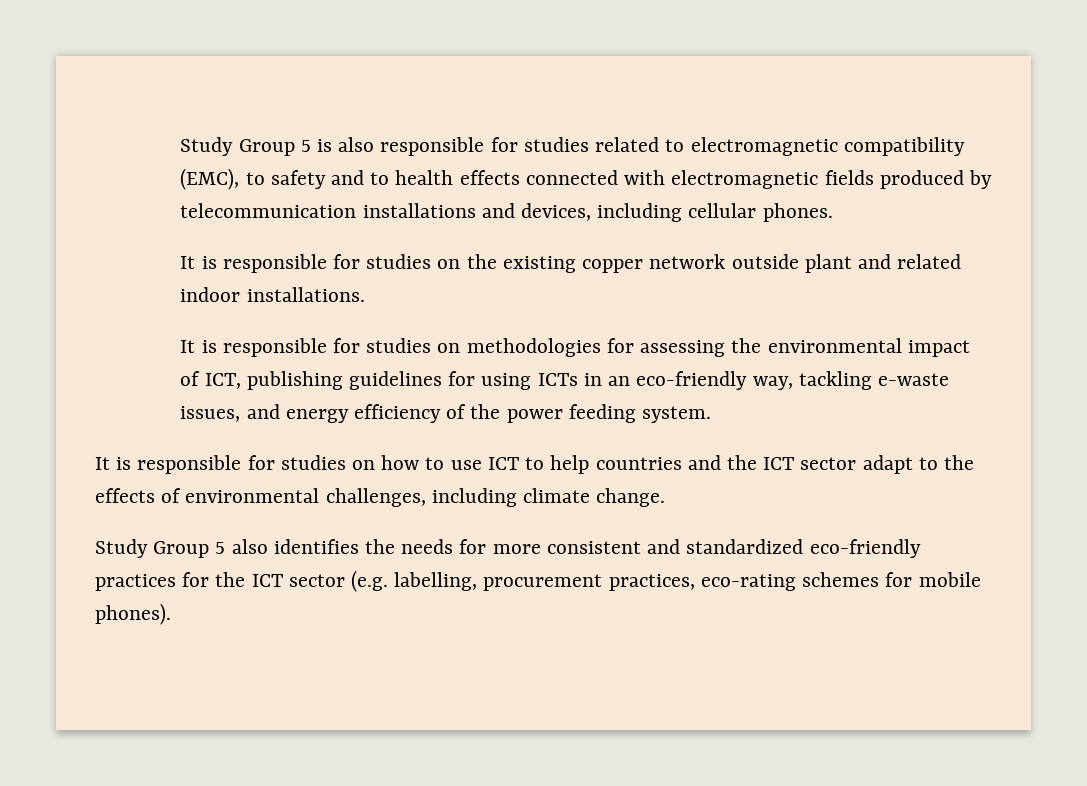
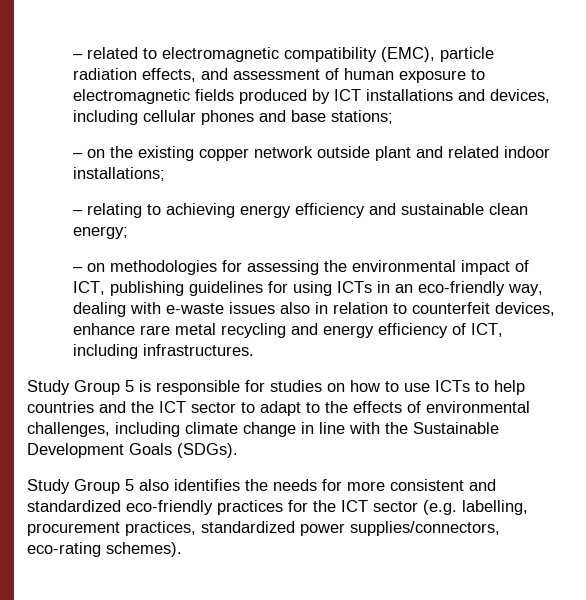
[180,137,589,156] Study Group 5 is also responsible for studies -> [73,54,84,59] –
[245,170,666,189] to safety and to health effects connected with -> [440,47,495,62] [73,68,486,83] particle radiation effects, and assessment of human exposure to
[180,203,357,218] telecommunication -> [334,89,362,101] ICT
[762,203,833,222] [180,254,432,273] phones. // It is responsible for studies -> [201,110,394,125] [73,153,84,158] phones and base stations; // –
[246,287,365,302] [180,338,432,357] installations. // It is responsible for studies -> [73,167,166,181] [73,203,529,218] [73,226,129,239] [73,267,84,272] installations; // – relating to achieving energy efficiency and sustainable clean energy; // –
[798,371,949,390] [180,404,712,423] [95,457,110,470] tackling e-waste issues, and energy efficiency of the power feeding system. // It -> [73,302,556,317] [73,323,504,338] [73,344,255,359] [27,380,134,395] dealing with e-waste issues also in relation to counterfeit devices, enhance rare metal recycling and energy efficiency of ICT, including infrastructures. // Study Group 5
[487,457,519,470] ICT -> [435,380,470,392] ICTs
(857, 463) none -> [241,402,255,413] to
[596,488,666,507] change. -> [243,422,499,437] [27,443,238,458] change in line with the Sustainable Development Goals (SDGs).
[700,572,981,591] [95,603,171,625] eco-rating schemes for mobile phones). -> [201,521,500,536] [27,542,182,557] standardized power supplies/connectors, eco-rating schemes).

